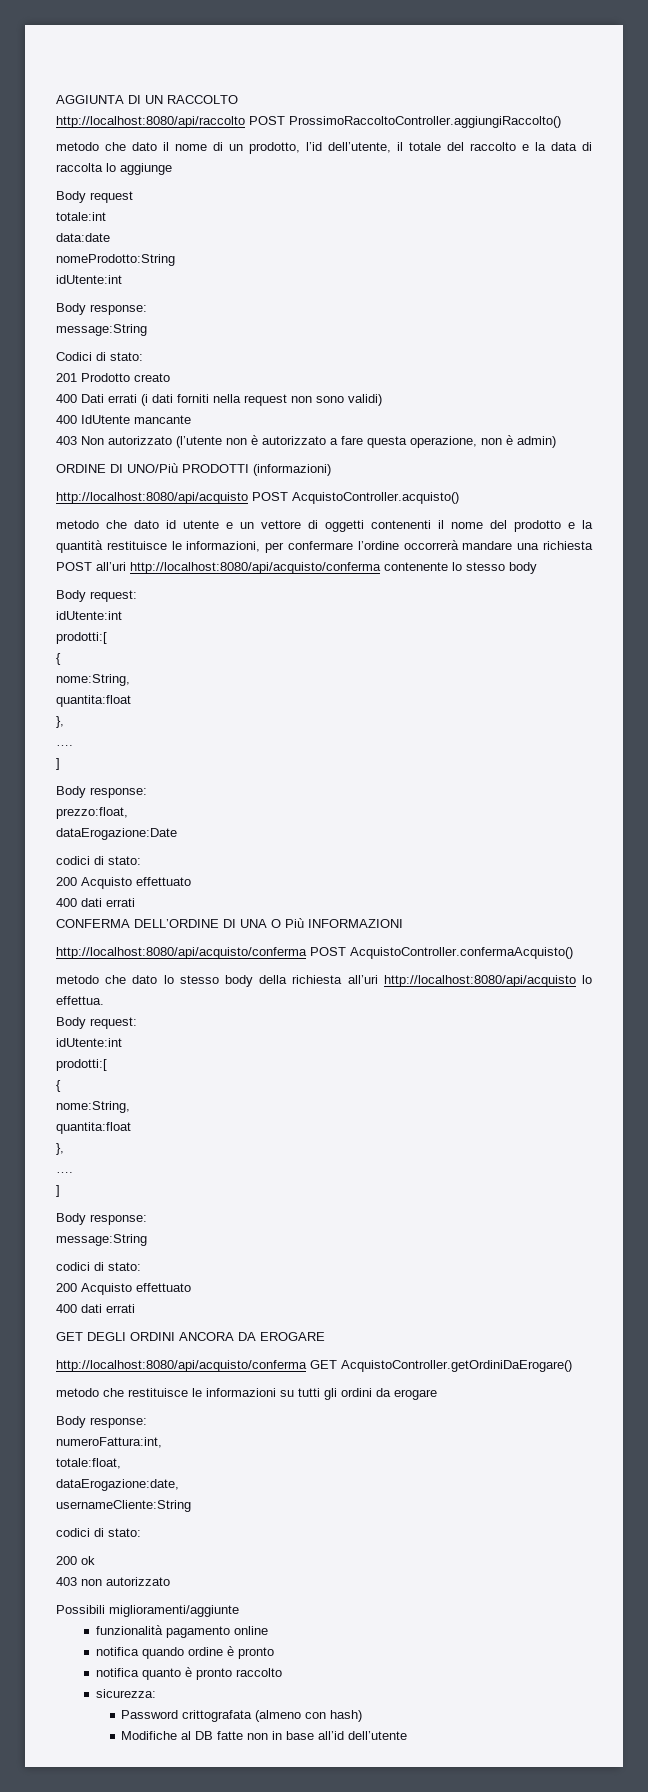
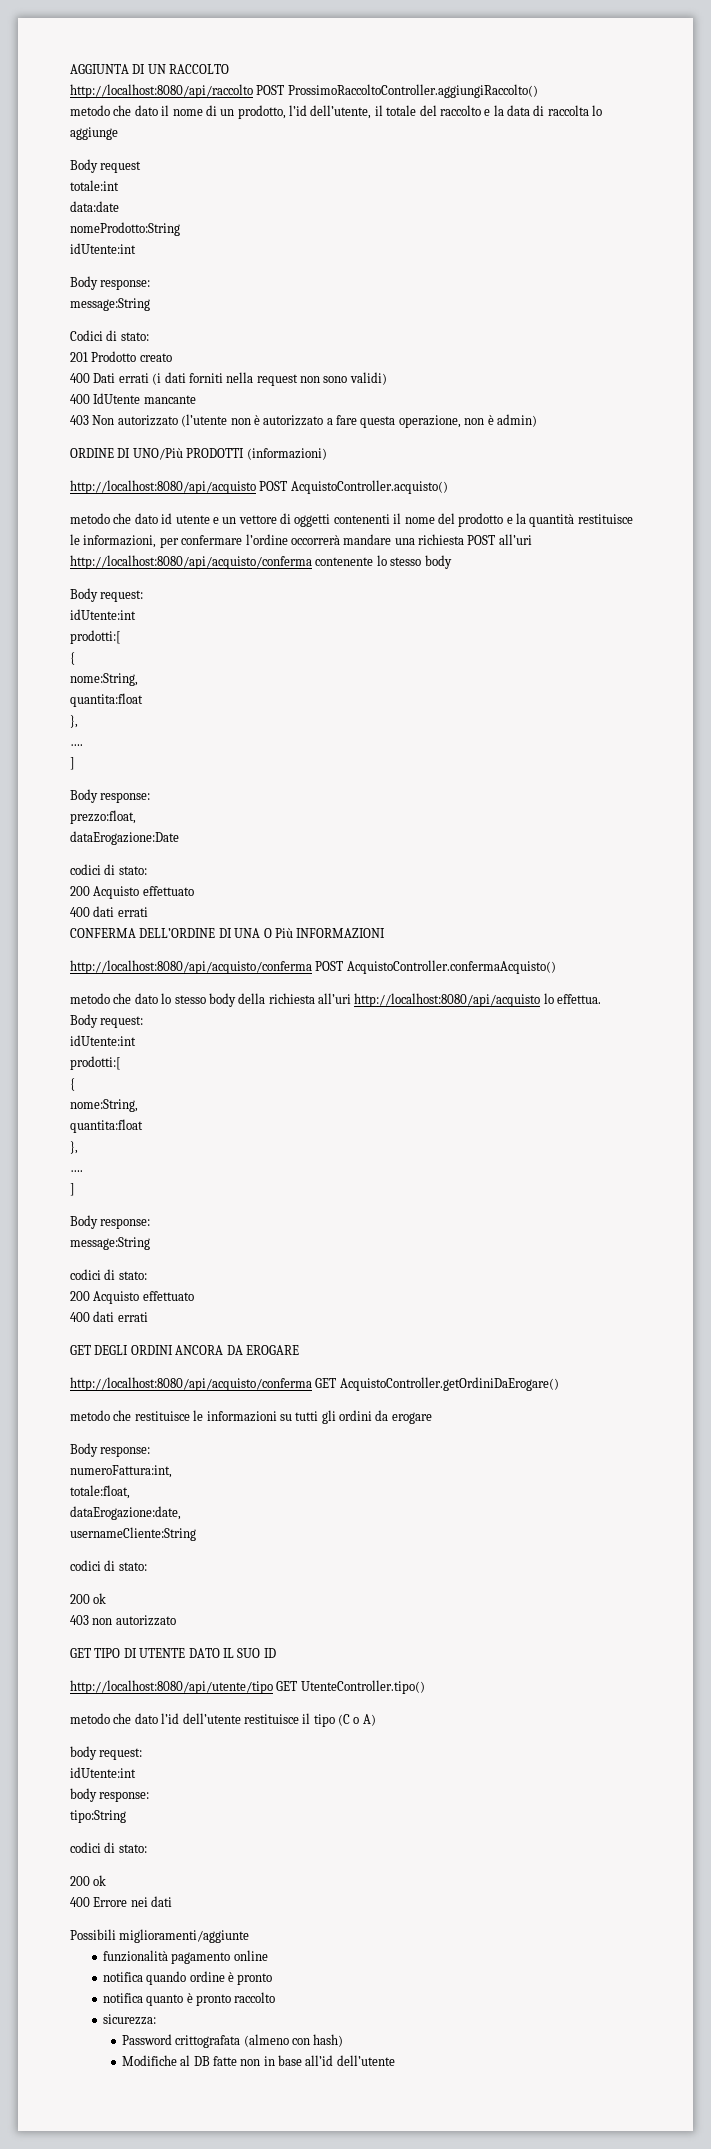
(170, 1581) none -> [70,1648,276,1658] [70,1680,425,1694] [70,1713,376,1727] [70,1746,143,1760] [70,1767,136,1778] [70,1788,150,1802] [70,1810,126,1823] [70,1842,147,1853] [70,1875,107,1886] [70,1896,173,1907] // GET TIPO DI UTENTE DATO IL SUO ID // http://localhost:8080/api/utente/tipo GET UtenteController.tipo() // metodo che dato l’id dell’utente restituisce il tipo (C o A) // body request: // idUtente:int // body response: // tipo:String // codici di stato: // 200 ok // 400 Errore nei dati

